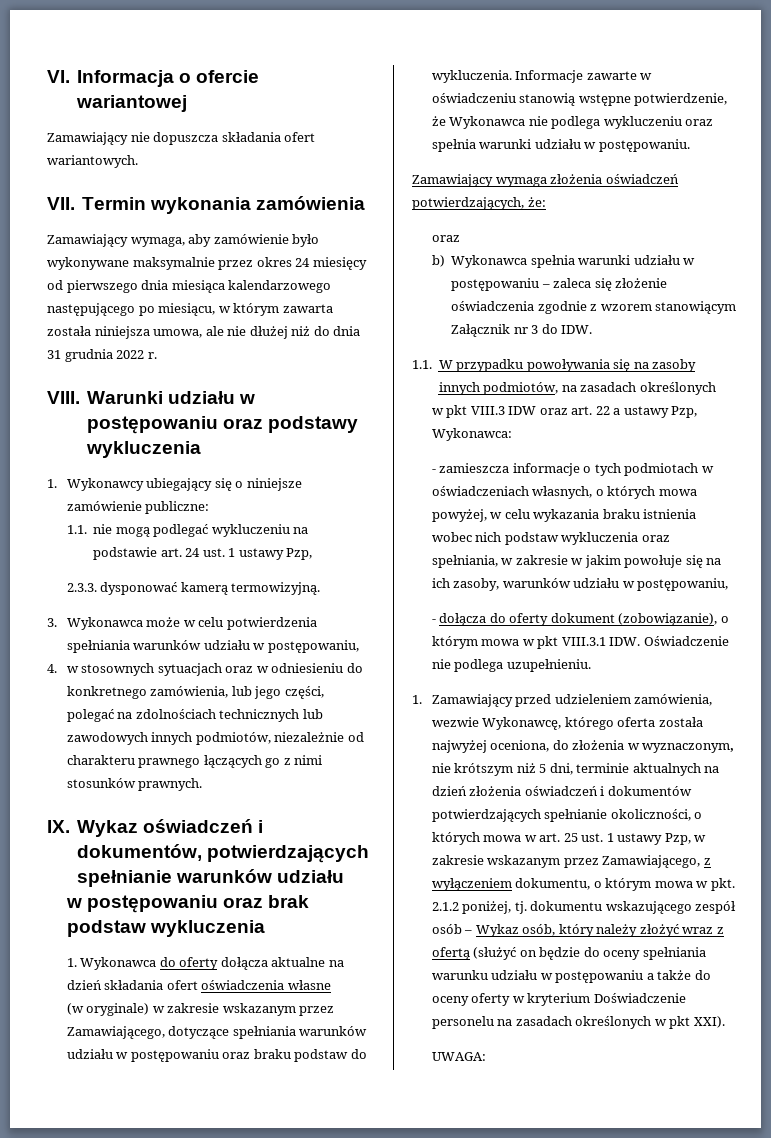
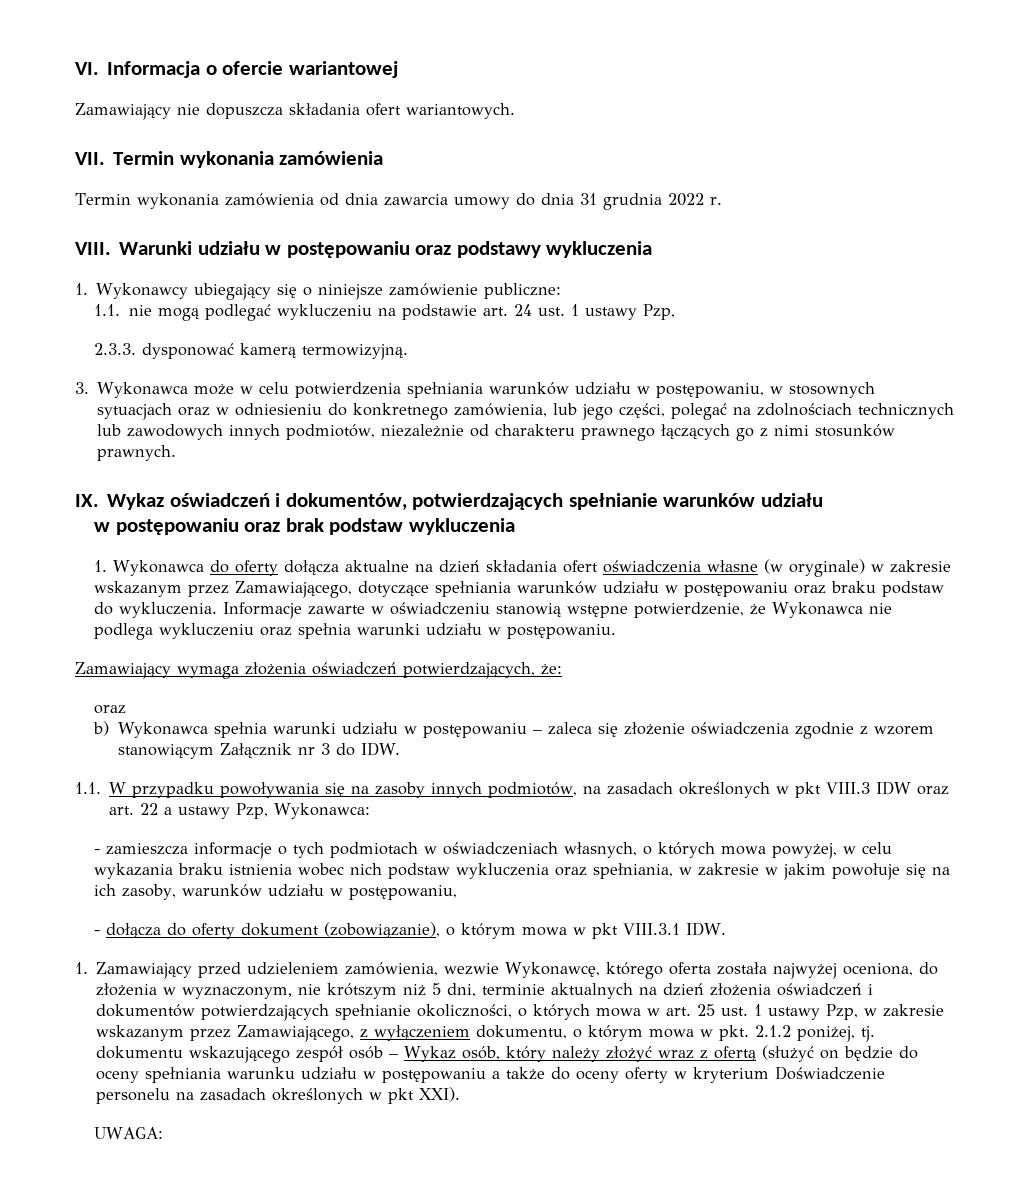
[47,234,320,247] [47,257,367,270] [47,280,332,293] [47,303,333,316] [47,326,311,339] Zamawiający wymaga, aby zamówienie było wykonywane maksymalnie przez okres 24 miesięcy od pierwszego dnia miesiąca kalendarzowego następującego po miesiącu, w którym zawarta została niniejsza umowa, ale nie dłużej niż -> [75,193,510,209] Termin wykonania zamówienia od dnia zawarcia umowy
[47,664,57,673] // 4. -> (765, 390) none
(331, 985) // -> (759, 566) none
(716, 388) // -> (771, 790) none
[643,636,729,646] [431,659,591,672] Oświadczenie nie podlega uzupełnieniu. -> (727, 929) none

